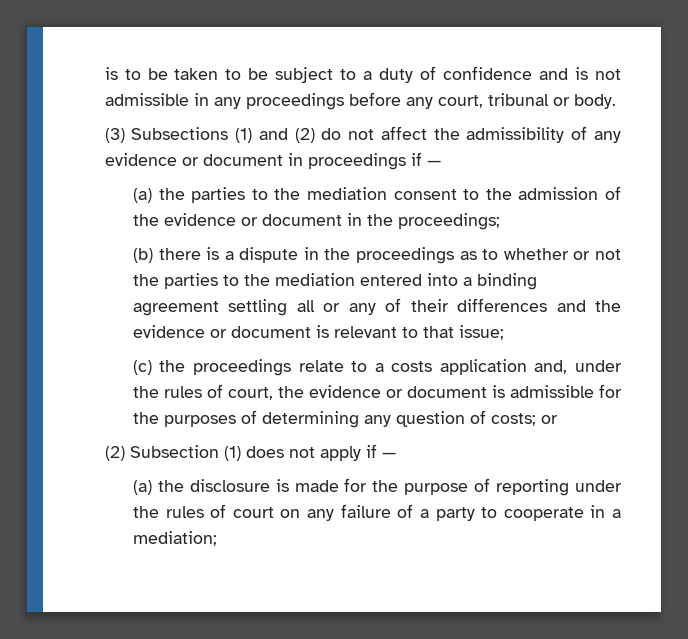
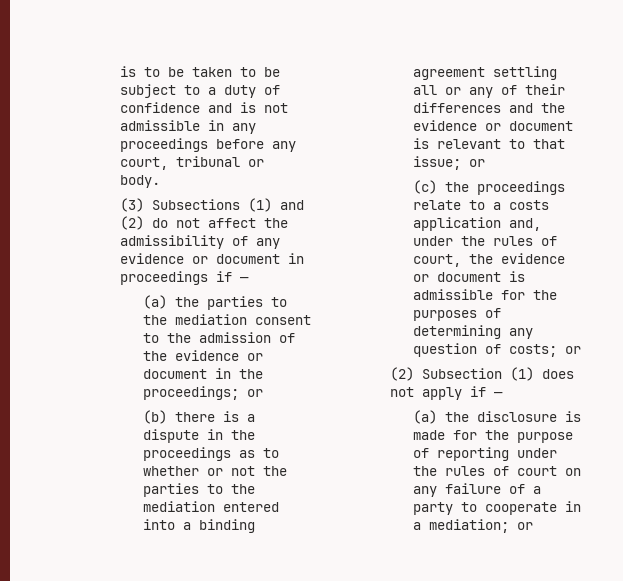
(500, 221) none -> [246,389,263,397] or
(504, 332) none -> [468,159,485,167] or
(217, 538) none -> [516,522,533,530] or

